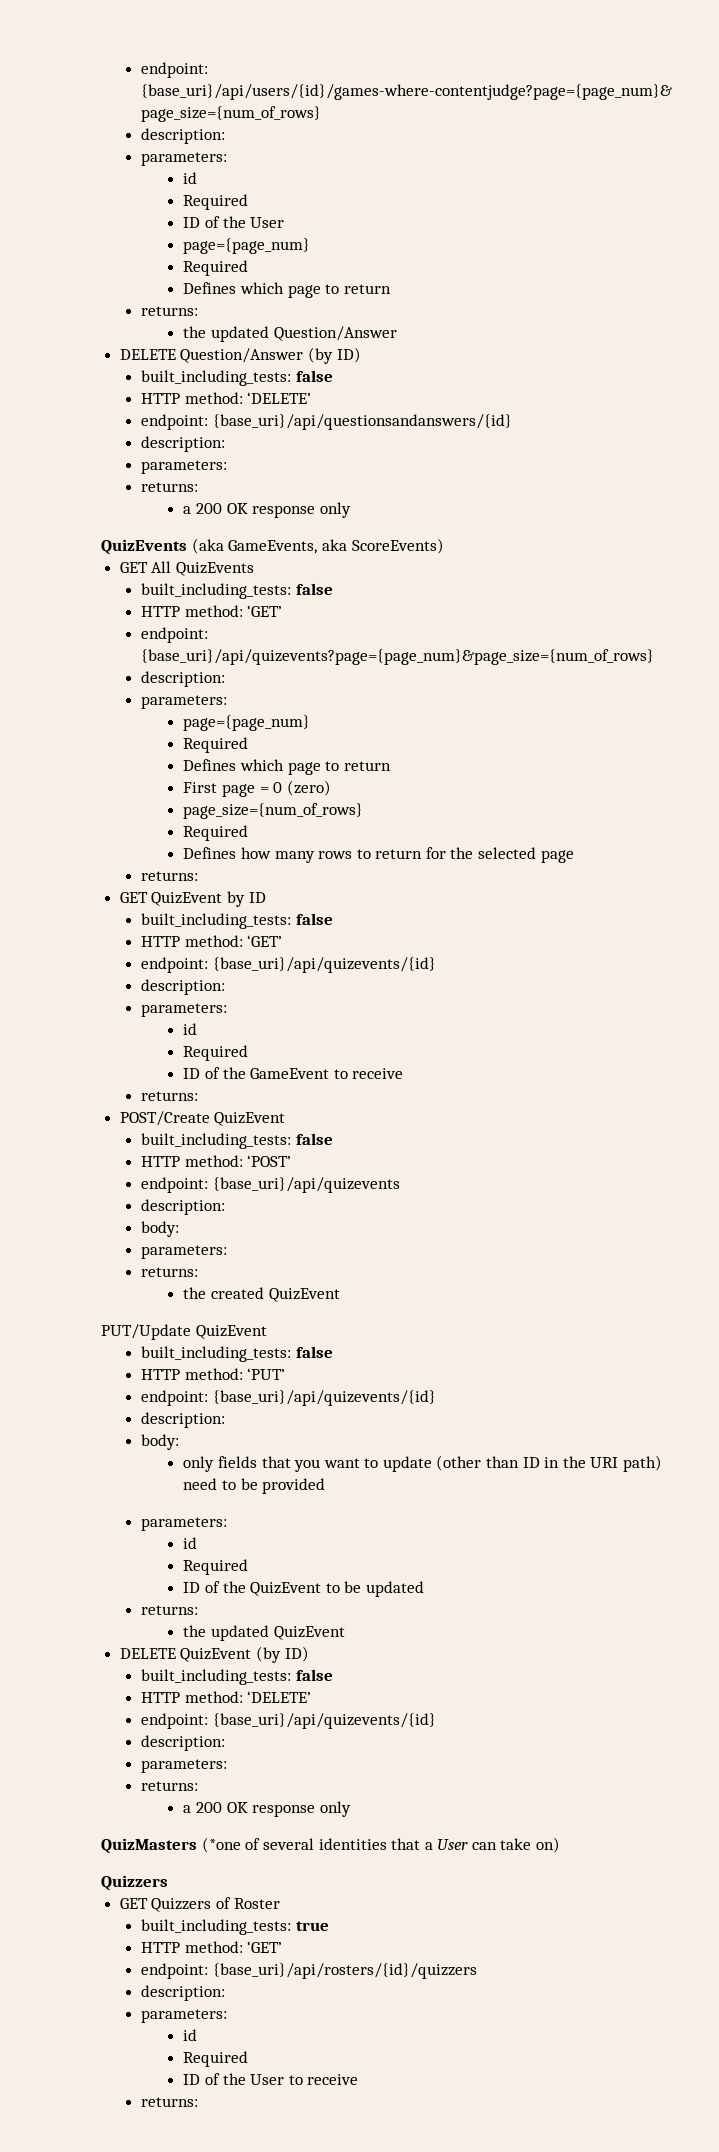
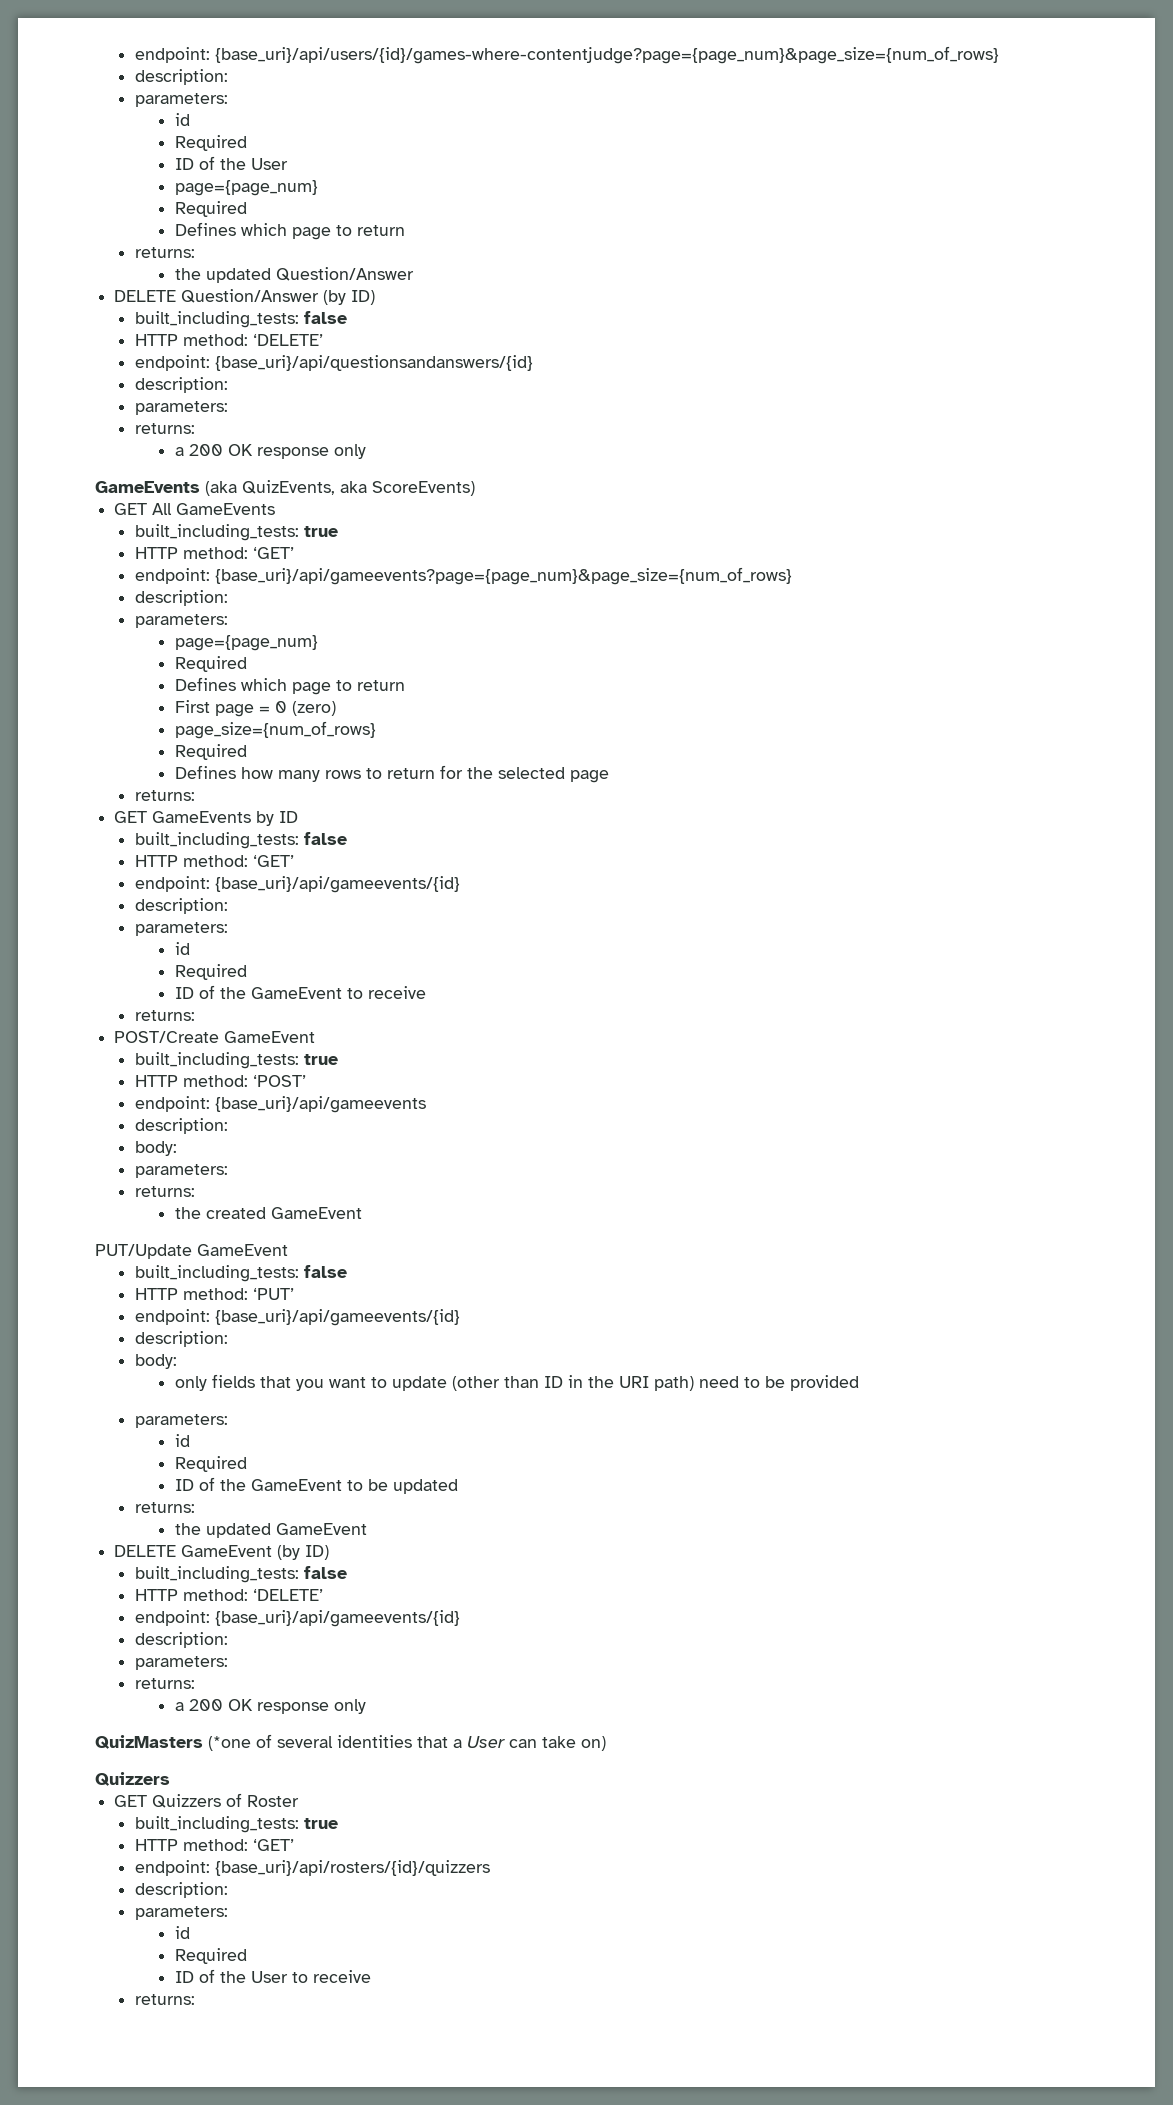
[101,538,318,555] QuizEvents (aka GameEvents, -> [95,480,336,496] GameEvents (aka QuizEvents,
[176,562,255,576] [141,583,333,599] [141,605,283,617] [141,627,209,643] [141,649,655,665] QuizEvents // built_including_tests: false // HTTP method: ‘GET’ // endpoint: {base_uri}/api/quizevents?page={page_num}&page_size={num_of_rows} -> [176,503,276,515] [134,524,338,541] [134,547,294,559] [134,567,792,585] GameEvents // built_including_tests: true // HTTP method: ‘GET’ // endpoint: {base_uri}/api/gameevents?page={page_num}&page_size={num_of_rows}
[151,892,223,906] QuizEvent -> [152,811,252,823] GameEvents
[212,957,436,973] {base_uri}/api/quizevents/{id} -> [214,876,460,893] {base_uri}/api/gameevents/{id}
[214,1112,286,1126] [141,1133,333,1149] QuizEvent // built_including_tests: false -> [224,1031,316,1043] [134,1052,338,1069] GameEvent // built_including_tests: true
[212,1177,400,1193] {base_uri}/api/quizevents -> [214,1096,426,1113] {base_uri}/api/gameevents
[268,1288,340,1302] QuizEvent -> [270,1207,362,1219] GameEvent
[195,1325,267,1339] QuizEvent -> [197,1244,289,1256] GameEvent
[212,1390,436,1406] {base_uri}/api/quizevents/{id} -> [214,1309,460,1326] {base_uri}/api/gameevents/{id}
[250,1582,322,1596] QuizEvent -> [250,1479,342,1491] GameEvent
[273,1626,345,1640] [119,1646,309,1663] [141,1669,333,1685] [141,1691,312,1703] [141,1713,436,1729] QuizEvent // DELETE QuizEvent (by ID) // built_including_tests: false // HTTP method: ‘DELETE’ // endpoint: {base_uri}/api/quizevents/{id} -> [275,1523,367,1535] [114,1545,330,1560] [134,1566,347,1583] [134,1589,323,1601] [134,1610,460,1627] GameEvent // DELETE GameEvent (by ID) // built_including_tests: false // HTTP method: ‘DELETE’ // endpoint: {base_uri}/api/gameevents/{id}

